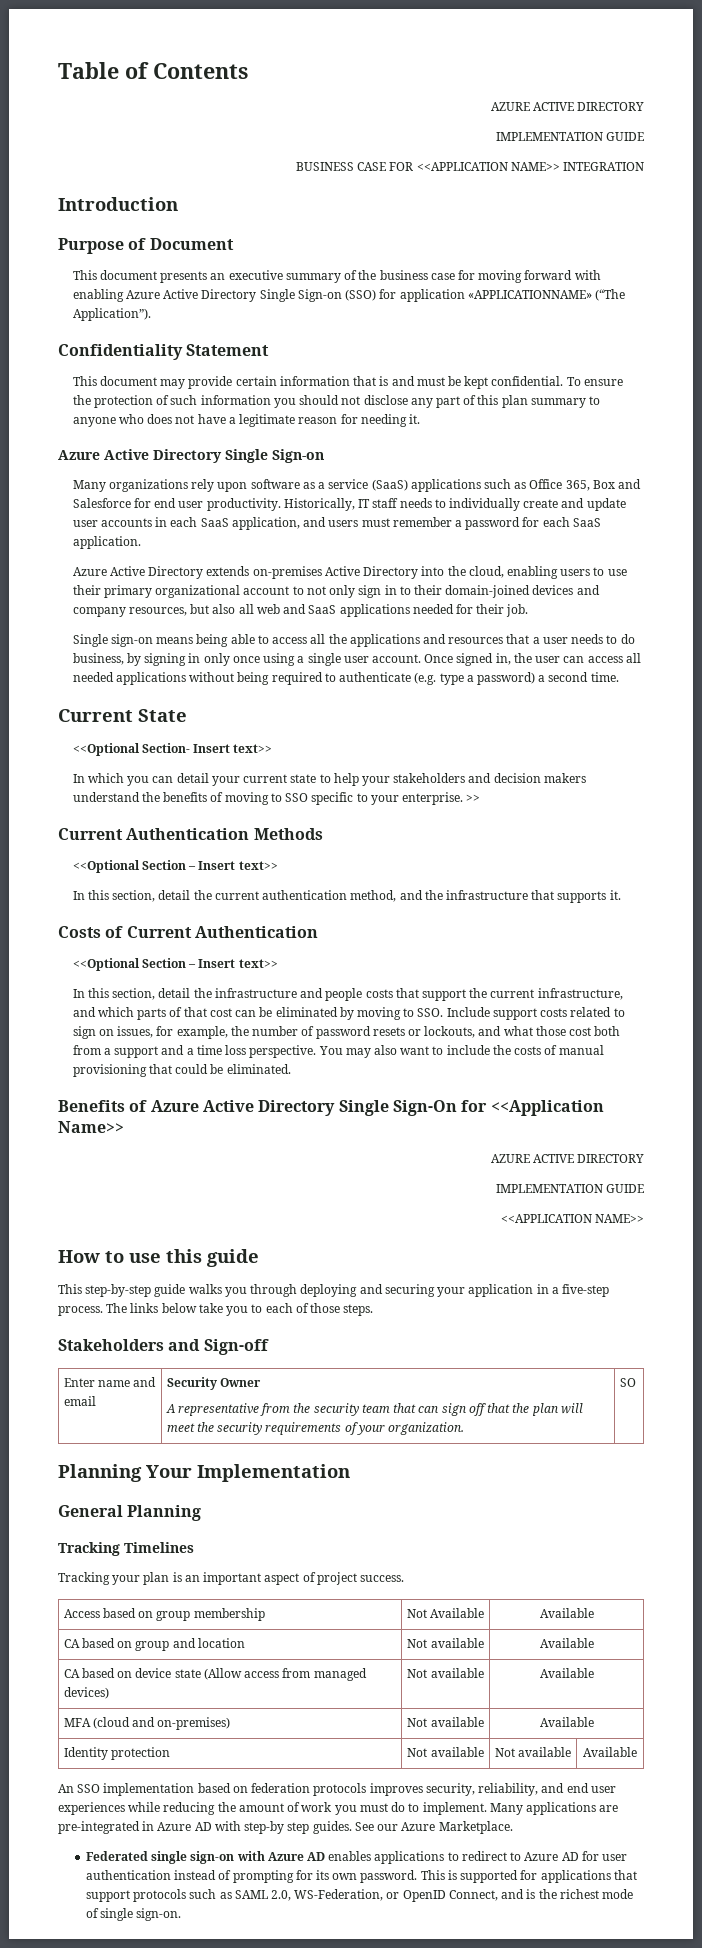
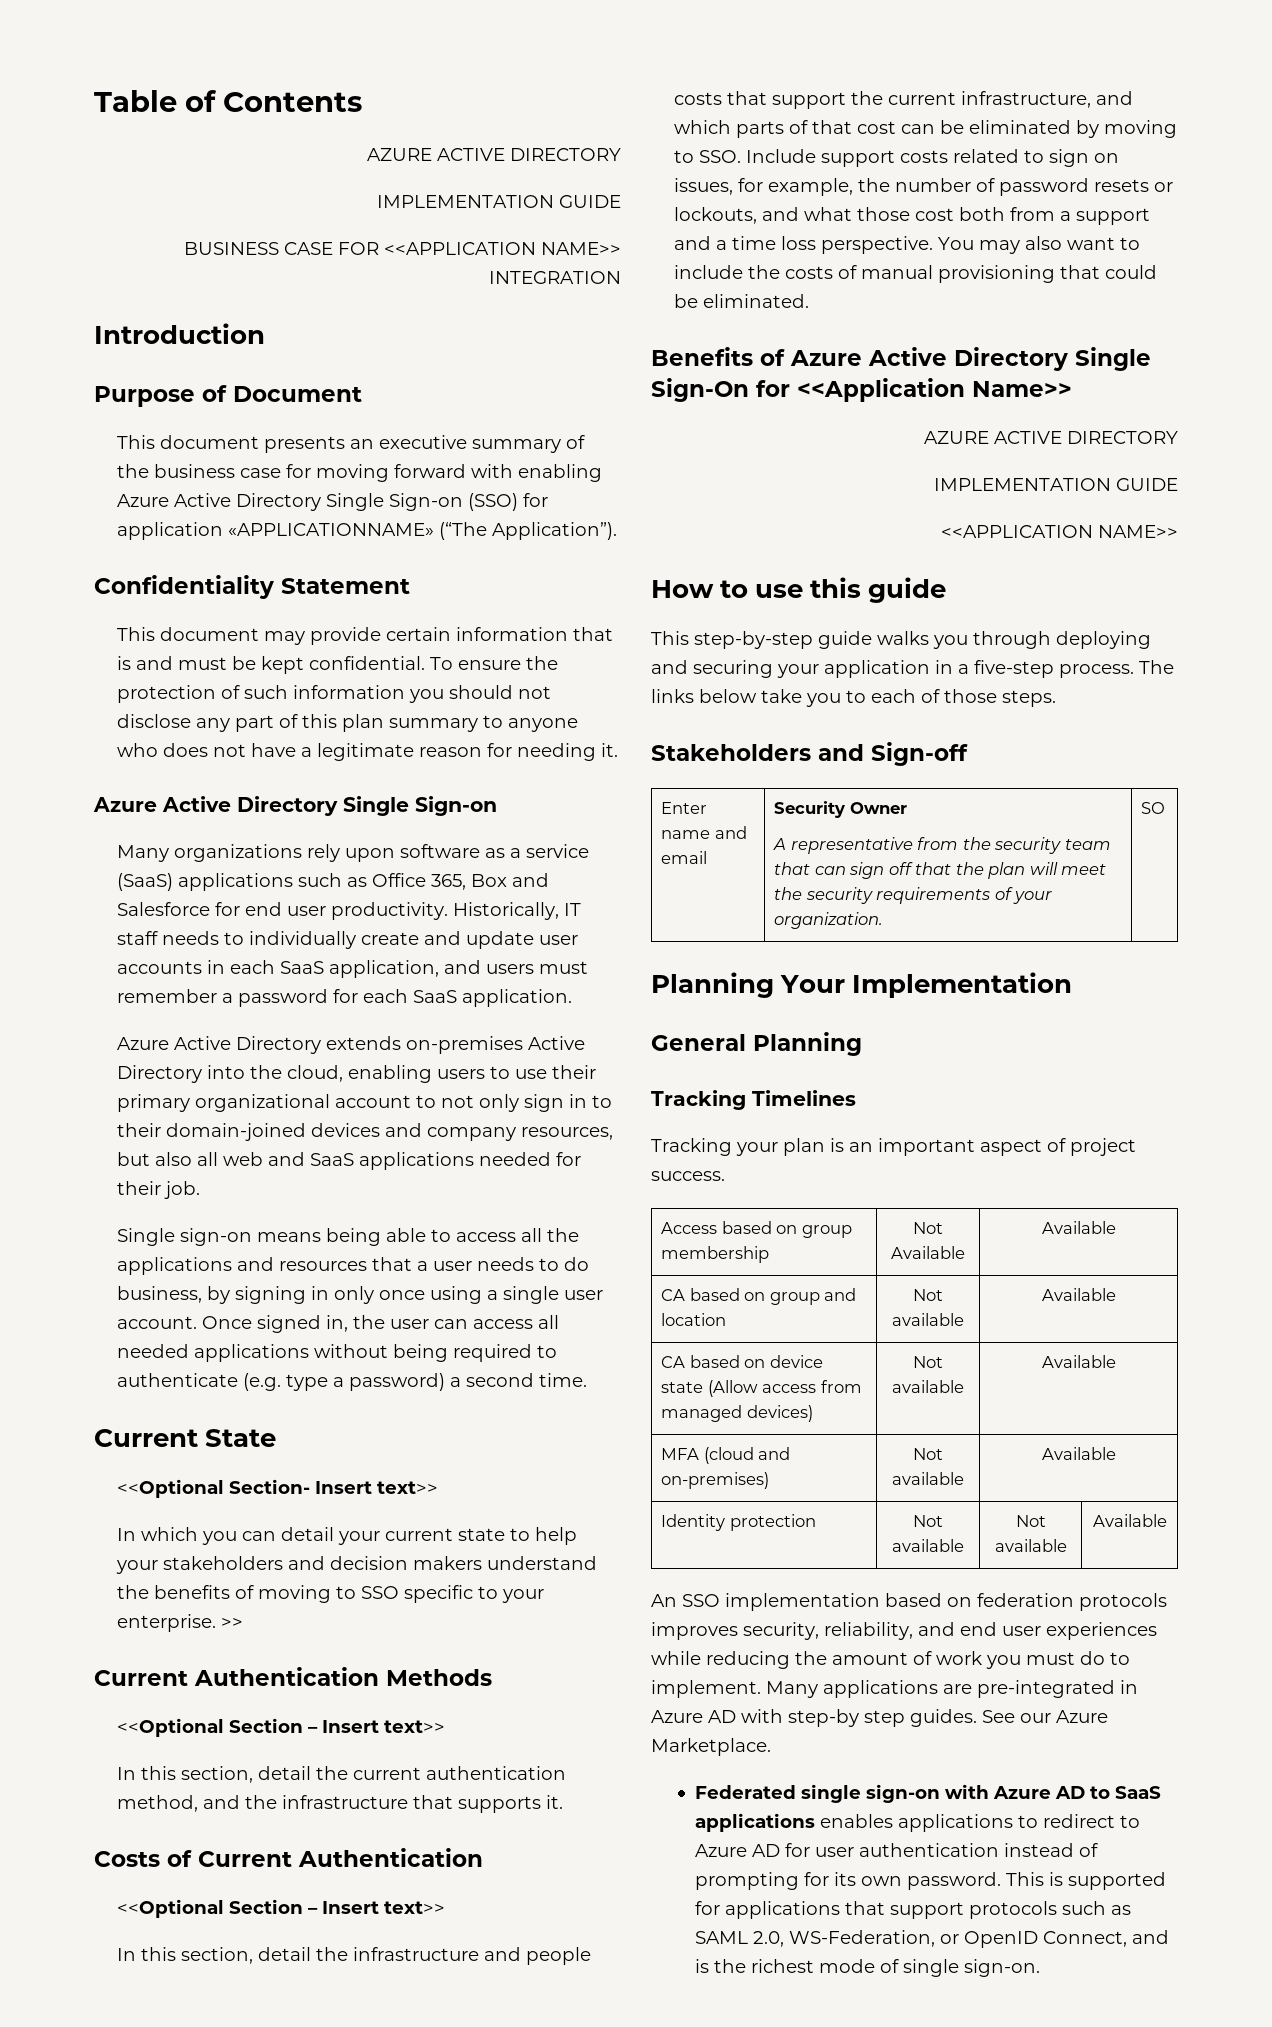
(325, 1856) none -> [1089,1786,1161,1799] [694,1813,815,1832] to SaaS applications

